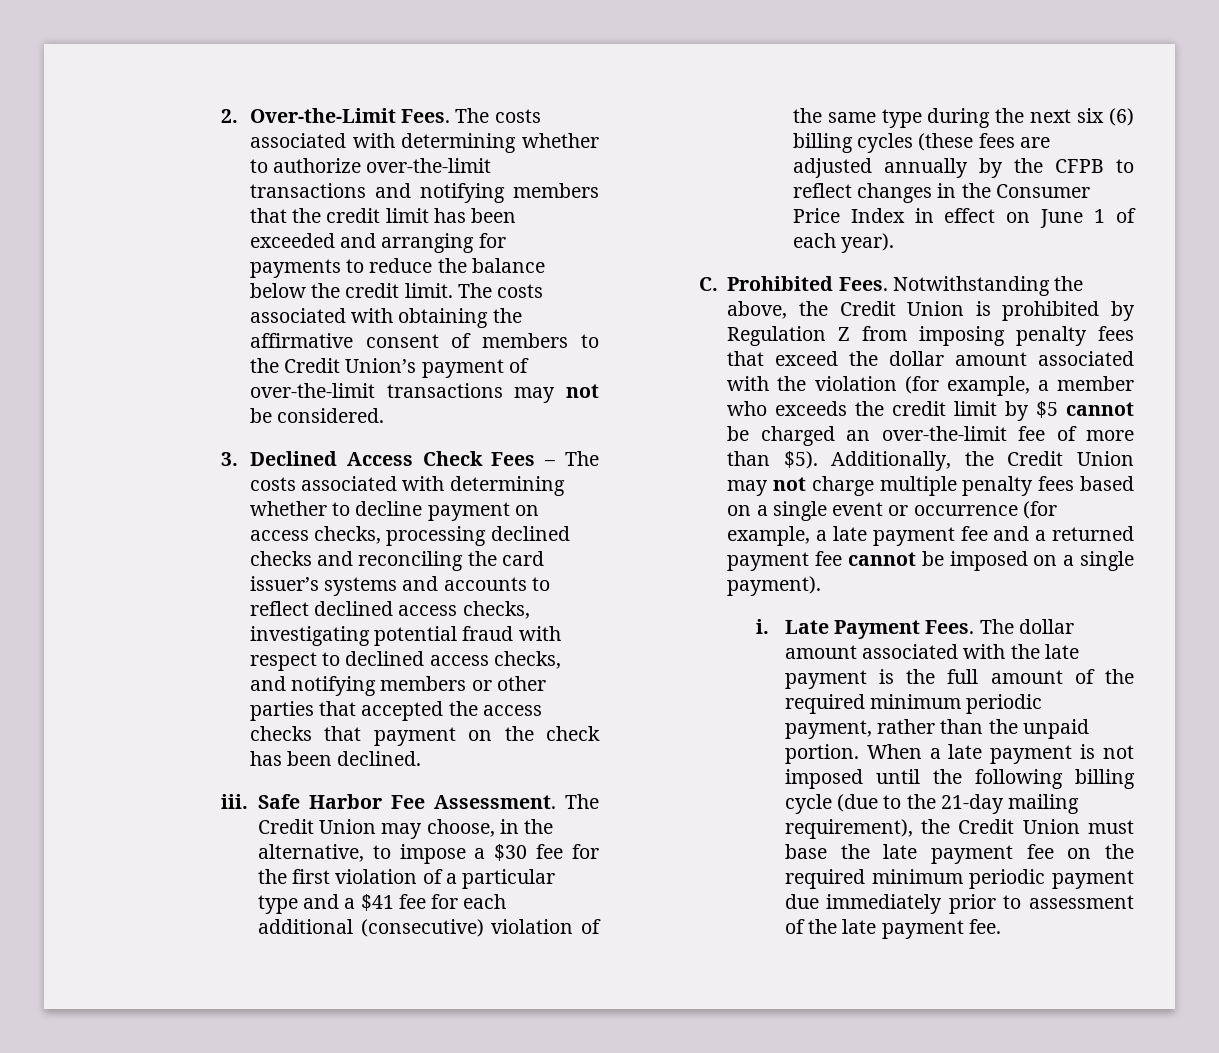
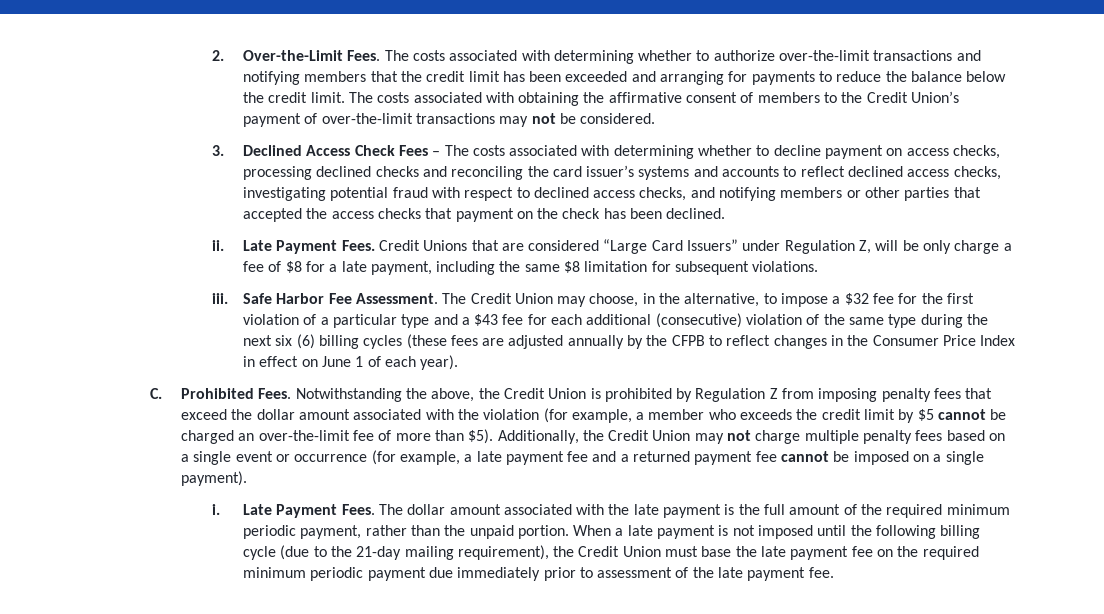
(422, 758) none -> [211,239,1012,254] [242,261,819,275] // ii. Late Payment Fees. Credit Unions that are considered “Large Card Issuers” under Regulation Z, will be only charge a fee of $8 for a late payment, including the same $8 limitation for subsequent violations.
[494,844,528,861] $30 -> [844,293,869,305] $32
[360,894,394,911] $41 -> [474,314,499,326] $43

